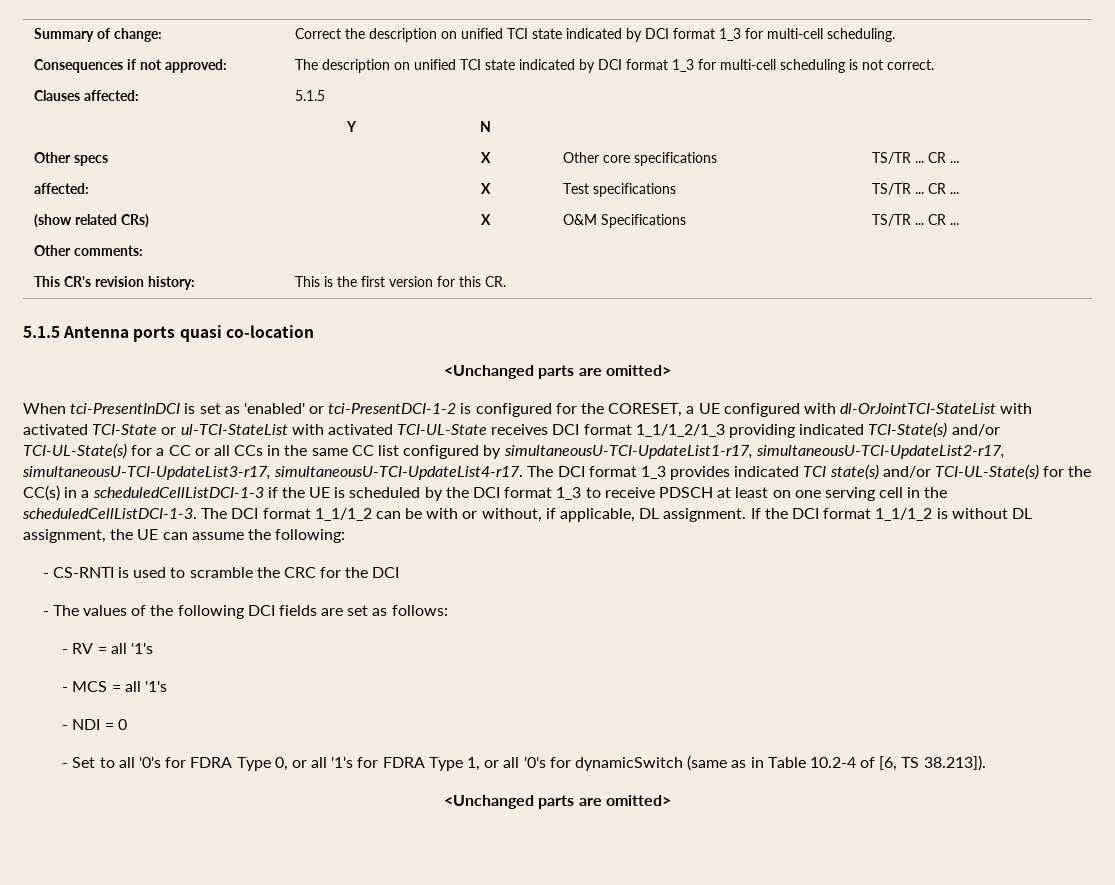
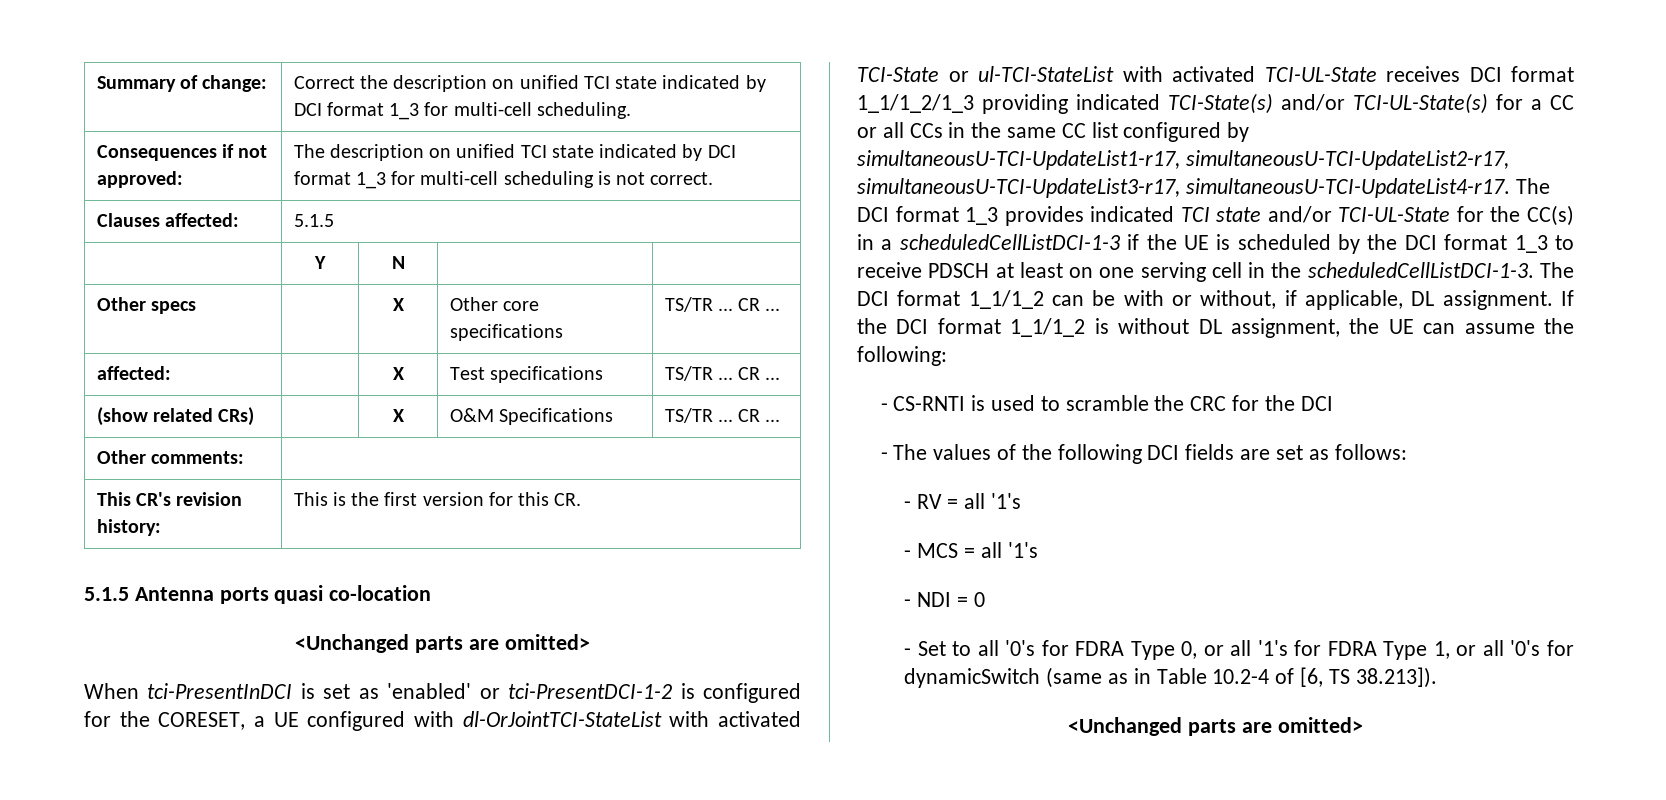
[829,464,1040,480] state(s) and/or TCI-UL-State(s) -> [1216,206,1451,223] state and/or TCI-UL-State

